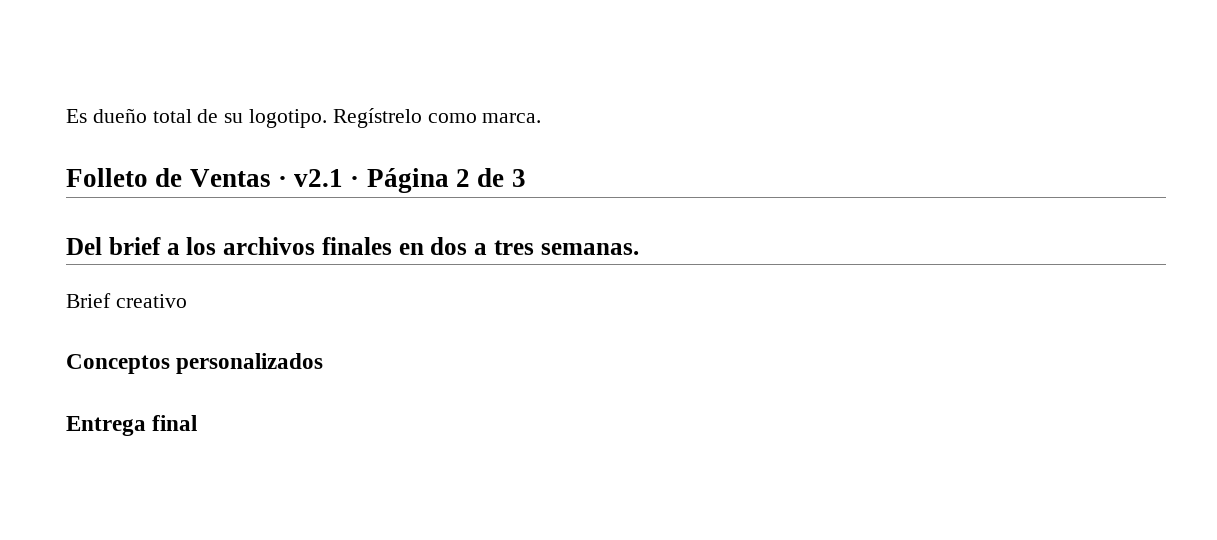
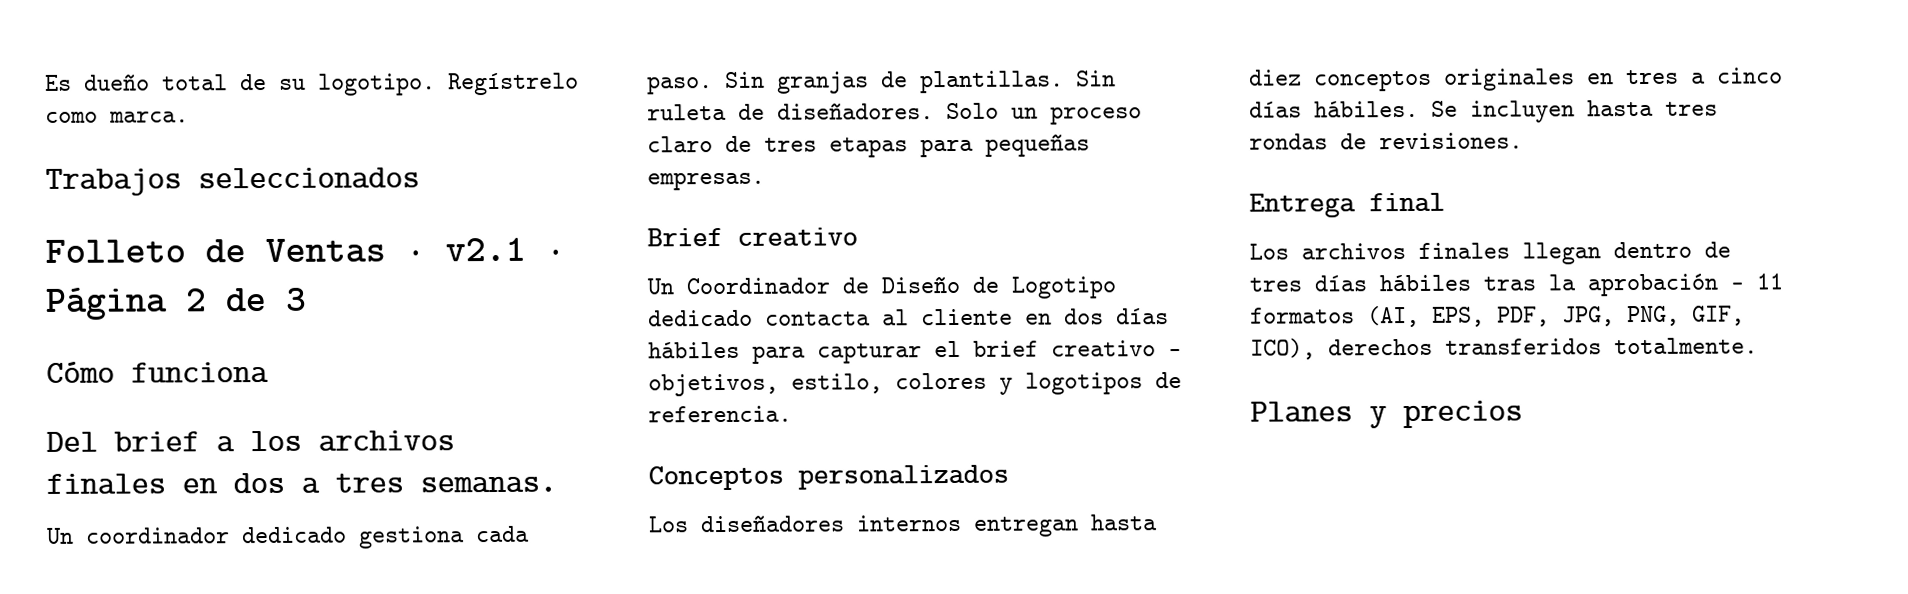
(542, 118) none -> [45,167,420,196] // Trabajos seleccionados
(526, 178) none -> [46,361,269,384] // Cómo funciona
[66,293,187,308] [66,353,324,374] [66,415,198,436] Brief creativo // Conceptos personalizados // Entrega final -> [46,525,530,549] [647,70,1116,95] [647,102,1142,125] [647,134,1090,158] [647,171,765,191] [647,227,858,247] [647,276,1117,299] [648,308,1169,327] [648,340,1182,364] [648,372,1182,397] [648,405,792,423] [648,464,1009,491] [648,514,1158,537] [1249,67,1783,92] [1249,99,1718,123] [1249,132,1523,150] [1249,192,1445,218] [1249,241,1731,265] [1249,273,1783,297] [1250,305,1745,328] [1250,337,1758,360] [1250,400,1523,429] Un coordinador dedicado gestiona cada paso. Sin granjas de plantillas. Sin ruleta de diseñadores. Solo un proceso claro de tres etapas para pequeñas empresas. // Brief creativo // Un Coordinador de Diseño de Logotipo dedicado contacta al cliente en dos días hábiles para capturar el brief creativo — objetivos, estilo, colores y logotipos de referencia. // Conceptos personalizados // Los diseñadores internos entregan hasta diez conceptos originales en tres a cinco días hábiles. Se incluyen hasta tres rondas de revisiones. // Entrega final // Los archivos finales llegan dentro de tres días hábiles tras la aprobación — 11 formatos (AI, EPS, PDF, JPG, PNG, GIF, ICO), derechos transferidos totalmente. // Planes y precios

